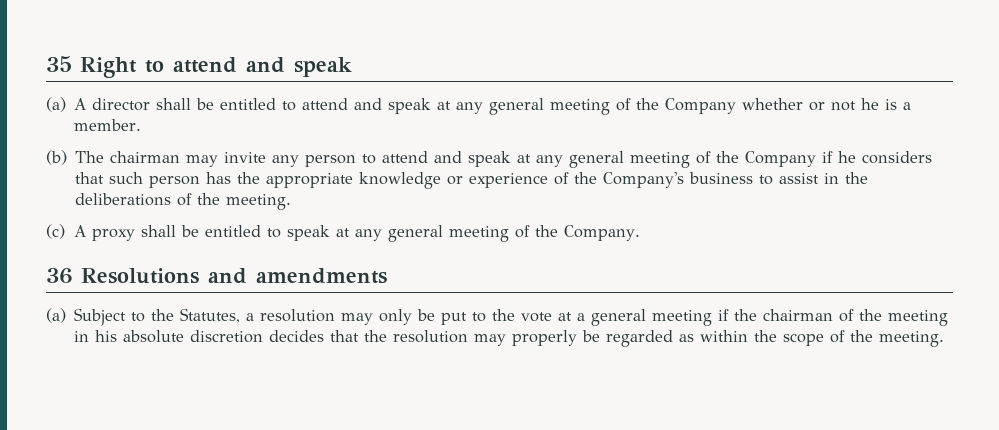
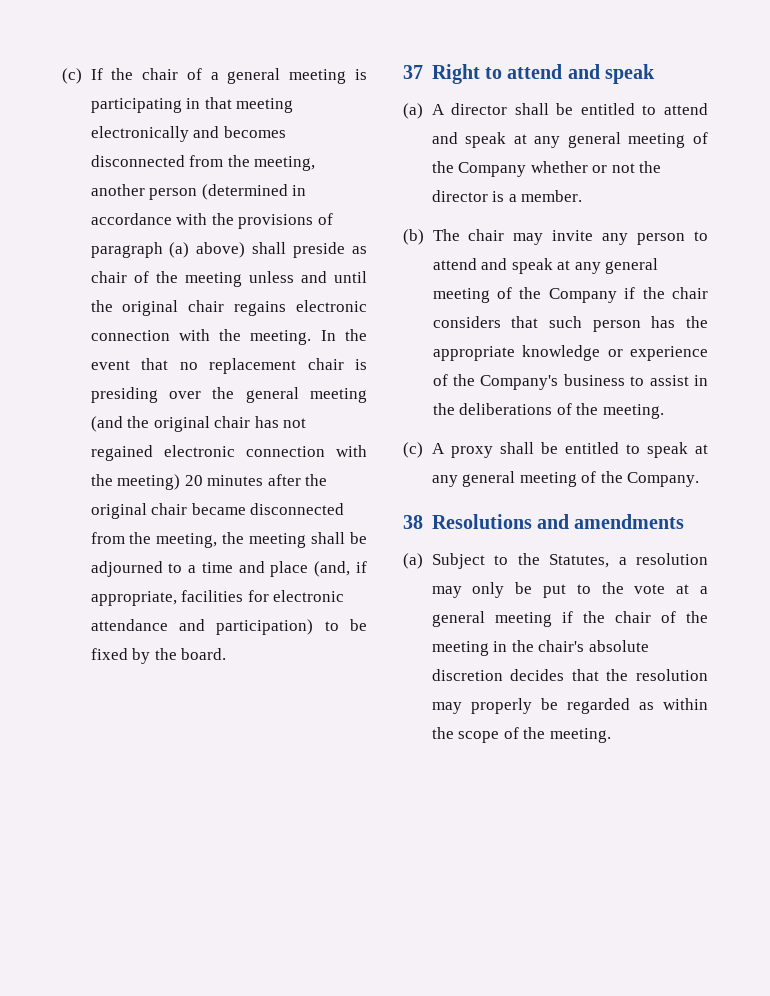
[46,56,72,72] 35 -> [62,68,367,84] [90,97,294,113] [90,126,286,142] [90,155,316,171] [90,184,307,200] [90,213,333,229] [90,242,367,258] [90,271,367,287] [90,300,367,316] [90,329,368,345] [90,358,367,374] [90,387,367,403] [90,416,307,432] [90,445,368,461] [90,474,328,490] [90,503,345,519] [90,532,367,548] [90,561,367,577] [90,590,345,606] [90,619,367,635] [90,648,227,664] [403,65,423,79] (c) If the chair of a general meeting is participating in that meeting electronically and becomes disconnected from the meeting, another person (determined in accordance with the provisions of paragraph (a) above) shall preside as chair of the meeting unless and until the original chair regains electronic connection with the meeting. In the event that no replacement chair is presiding over the general meeting (and the original chair has not regained electronic connection with the meeting) 20 minutes after the original chair became disconnected from the meeting, the meeting shall be adjourned to a time and place (and, if appropriate, facilities for electronic attendance and participation) to be fixed by the board. // 37
[861,98,880,110] he -> [639,161,662,173] [431,190,488,202] the director
[110,151,181,163] chairman -> [468,229,505,241] chair
[838,151,857,163] he -> [642,287,708,299] the chair
[46,268,73,284] 36 -> [403,515,423,529] 38
[763,309,834,321] chairman -> [614,611,651,623] chair
[95,330,118,342] his -> [511,640,585,652] the chair's

